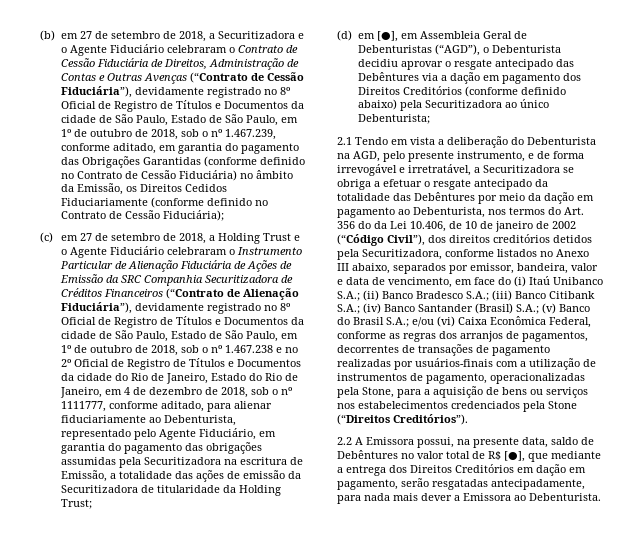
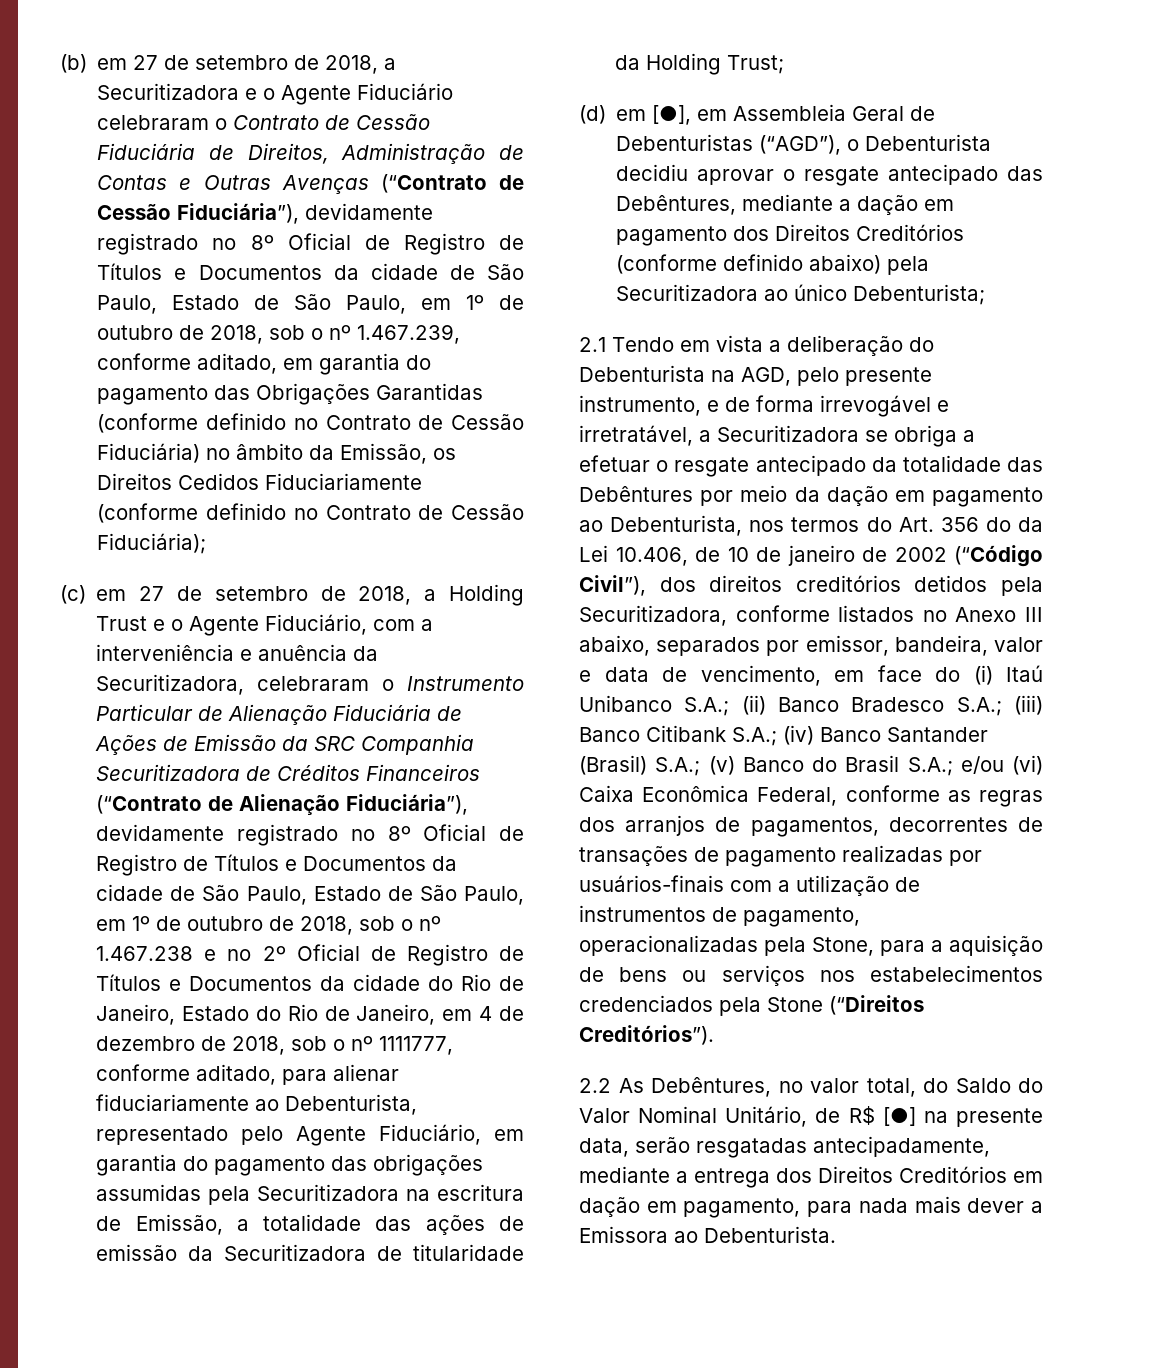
[110,246,165,255] Fiduciário -> [265,614,434,635] [96,644,379,661] [96,674,245,695] Fiduciário, com a interveniência e anuência da Securitizadora,
[358,72,439,81] Debêntures via -> [616,194,834,215] Debêntures, mediante
[355,437,594,448] [337,450,548,462] A Emissora possui, na presente data, saldo de Debêntures no valor total de R$ [●], que -> [618,1077,1043,1097] [579,1106,1043,1127] [579,1136,990,1158] As Debêntures, no valor total, do Saldo do Valor Nominal Unitário, de R$ [●] na presente data, serão resgatadas antecipadamente,
[401,478,585,490] serão resgatadas antecipadamente, -> (801, 1208) none

